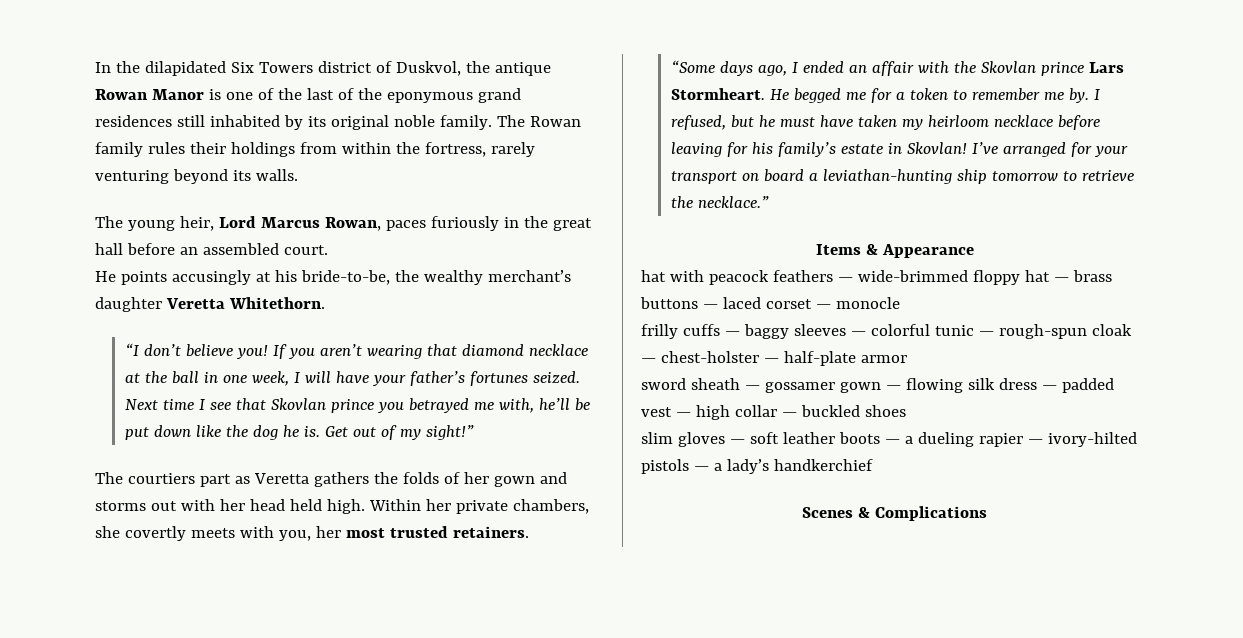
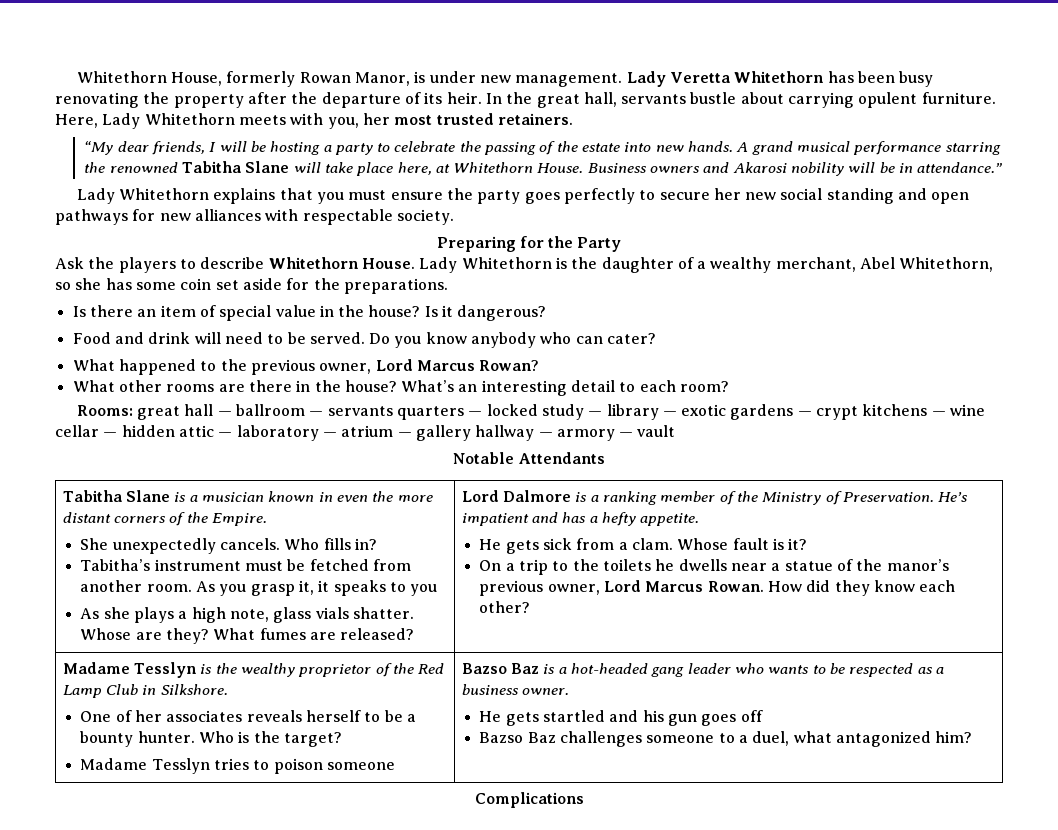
[95,61,551,76] [95,88,521,103] [95,115,581,130] [95,142,535,157] [95,169,298,184] [95,216,592,231] [95,243,328,255] [95,270,571,285] [95,297,325,312] [125,343,589,359] [125,371,581,386] [125,398,591,413] [125,425,475,440] [95,472,567,487] [95,499,589,514] [95,526,186,541] In the dilapidated Six Towers district of Duskvol, the antique Rowan Manor is one of the last of the eponymous grand residences still inhabited by its original noble family. The Rowan family rules their holdings from within the fortress, rarely venturing beyond its walls. // The young heir, Lord Marcus Rowan, paces furiously in the great hall before an assembled court. // He points accusingly at his bride-to-be, the wealthy merchant’s daughter Veretta Whitethorn. // “I don’t believe you! If you aren’t wearing that diamond necklace at the ball in one week, I will have your father’s fortunes seized. Next time I see that Skovlan prince you betrayed me with, he’ll be put down like the dog he is. Get out of my sight!” // The courtiers part as Veretta gathers the folds of her gown and storms out with her head held high. Within her private chambers, she covertly -> [76,71,934,87] [55,92,996,108] [55,113,235,129] Whitethorn House, formerly Rowan Manor, is under new management. Lady Veretta Whitethorn has been busy renovating the property after the departure of its heir. In the great hall, servants bustle about carrying opulent furniture. Here, Lady Whitethorn
[671,60,1125,76] [671,88,1101,103] [671,115,1101,130] [671,142,1129,157] [671,169,1135,184] [671,196,770,208] [815,244,974,258] [641,270,1112,285] [640,297,900,309] [641,324,1132,339] [641,351,907,366] [641,378,1114,393] [641,405,906,420] [641,432,1137,447] [641,459,873,474] [802,507,870,518] “Some days ago, I ended an affair with the Skovlan prince Lars Stormheart. He begged me for a token to remember me by. I refused, but he must have taken my heirloom necklace before leaving for his family’s estate in Skovlan! I’ve arranged for your transport on board a leviathan-hunting ship tomorrow to retrieve the necklace.” // Items & Appearance // hat with peacock feathers — wide-brimmed floppy hat — brass buttons — laced corset — monocle // frilly cuffs — baggy sleeves — colorful tunic — rough-spun cloak — chest-holster — half-plate armor // sword sheath — gossamer gown — flowing silk dress — padded vest — high collar — buckled shoes // slim gloves — soft leather boots — a dueling rapier — ivory-hilted pistols — a lady’s handkerchief // Scenes & -> [84,141,1001,155] [84,161,1003,176] [76,188,970,204] [55,209,454,225] [436,236,622,252] [55,257,994,273] [55,278,448,294] [72,305,547,321] [72,332,657,348] [72,359,540,375] [72,380,730,396] [76,404,986,420] [55,425,676,441] [453,452,605,464] [62,490,433,502] [62,512,268,526] [80,538,378,554] [80,559,412,571] [80,580,438,596] [80,607,414,623] [80,628,415,644] [461,490,969,505] [461,512,700,526] [479,538,808,554] [479,559,949,575] [479,580,956,596] [479,601,531,613] [62,662,445,678] [62,684,228,698] [80,710,416,722] [80,731,343,747] [80,758,396,774] [461,663,944,677] [461,684,570,695] [479,710,763,726] [479,731,973,747] “My dear friends, I will be hosting a party to celebrate the passing of the estate into new hands. A grand musical performance starring the renowned Tabitha Slane will take place here, at Whitethorn House. Business owners and Akarosi nobility will be in attendance.” // Lady Whitethorn explains that you must ensure the party goes perfectly to secure her new social standing and open pathways for new alliances with respectable society. // Preparing for the Party // Ask the players to describe Whitethorn House. Lady Whitethorn is the daughter of a wealthy merchant, Abel Whitethorn, so she has some coin set aside for the preparations. // Is there an item of special value in the house? Is it dangerous? // Food and drink will need to be served. Do you know anybody who can cater? // What happened to the previous owner, Lord Marcus Rowan? // What other rooms are there in the house? What’s an interesting detail to each room? // Rooms: great hall — ballroom — servants quarters — locked study — library — exotic gardens — crypt kitchens — wine cellar — hidden attic — laboratory — atrium — gallery hallway — armory — vault // Notable Attendants // Tabitha Slane is a musician known in even the more distant corners of the Empire. // She unexpectedly cancels. Who fills in? // Tabitha’s instrument must be fetched from another room. As you grasp it, it speaks to you // As she plays a high note, glass vials shatter. Whose are they? What fumes are released? | Lord Dalmore is a ranking member of the Ministry of Preservation. He’s impatient and has a hefty appetite. // He gets sick from a clam. Whose fault is it? // On a trip to the toilets he dwells near a statue of the manor’s previous owner, Lord Marcus Rowan. How did they know each other? // Madame Tesslyn is the wealthy proprietor of the Red Lamp Club in Silkshore. // One of her associates reveals herself to be a bounty hunter. Who is the target? // Madame Tesslyn tries to poison someone | Bazso Baz is a hot-headed gang leader who wants to be respected as a business owner. // He gets startled and his gun goes off // Bazso Baz challenges someone to a duel, what antagonized him? //

